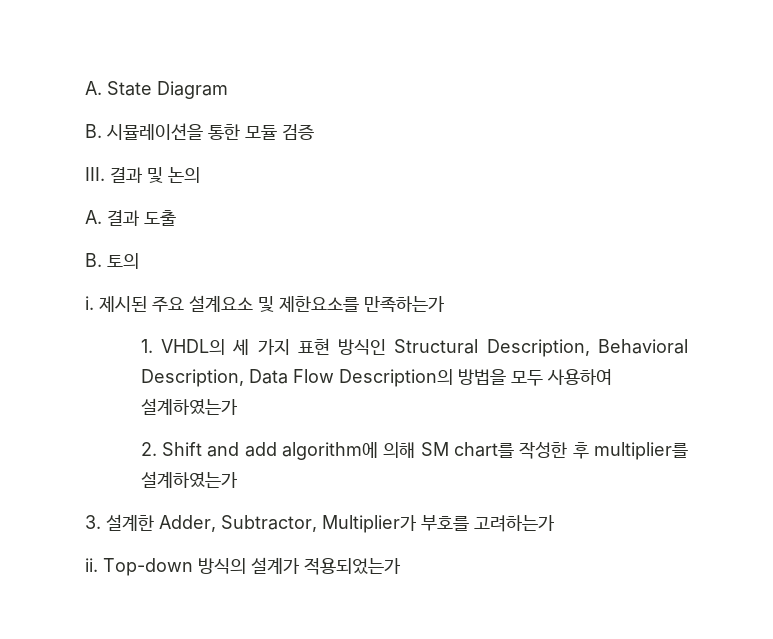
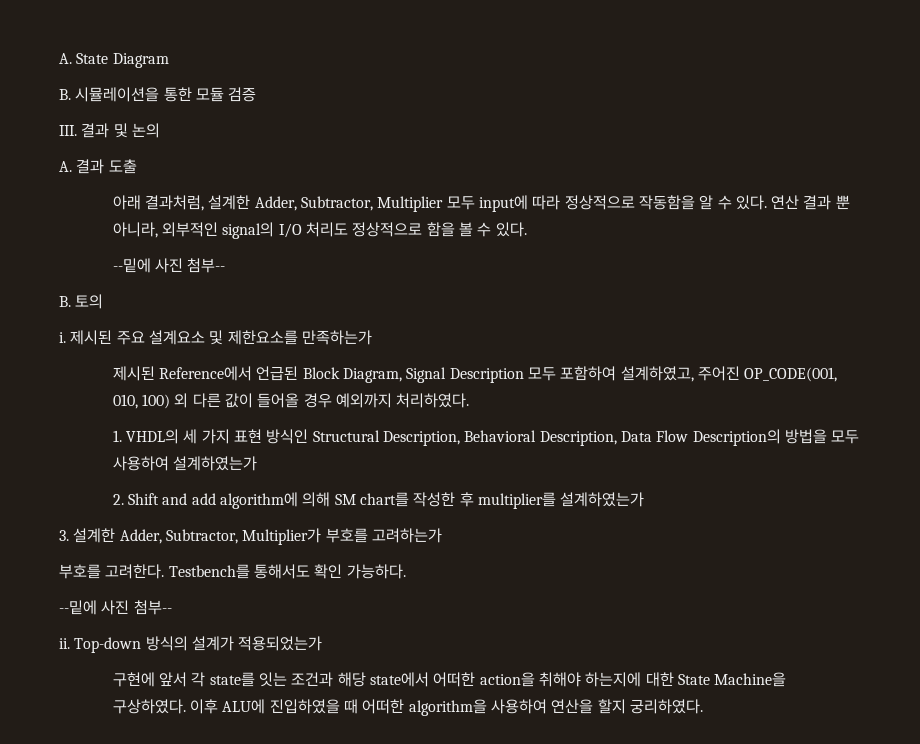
(176, 218) none -> [112,195,850,212] [112,222,527,239] [112,258,226,273] // 아래 결과처럼, 설계한 Adder, Subtractor, Multiplier 모두 input에 따라 정상적으로 작동함을 알 수 있다. 연산 결과 뿐 아니라, 외부적인 signal의 I/O 처리도 정상적으로 함을 볼 수 있다. // --밑에 사진 첨부--
(445, 304) none -> [112,366,838,383] [112,393,470,409] // 제시된 Reference에서 언급된 Block Diagram, Signal Description 모두 포함하여 설계하였고, 주어진 OP_CODE(001, 010, 100) 외 다른 값이 들어올 경우 예외까지 처리하였다.
(555, 523) none -> [59,564,406,579] [59,600,172,615] // 부호를 고려한다. Testbench를 통해서도 확인 가능하다. // --밑에 사진 첨부--
(401, 566) none -> [112,672,787,687] [112,699,703,716] // 구현에 앞서 각 state를 잇는 조건과 해당 state에서 어떠한 action을 취해야 하는지에 대한 State Machine을 구상하였다. 이후 ALU에 진입하였을 때 어떠한 algorithm을 사용하여 연산을 할지 궁리하였다.

